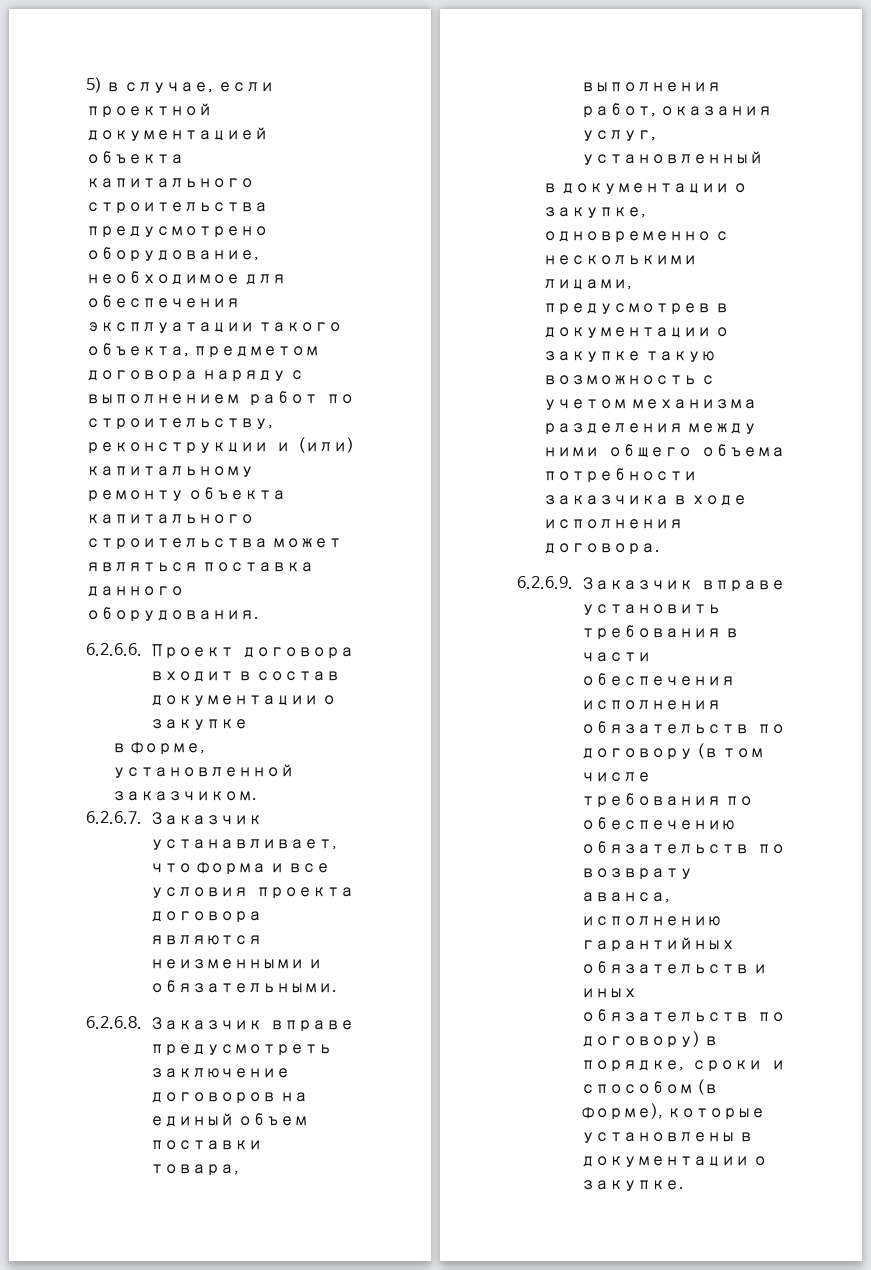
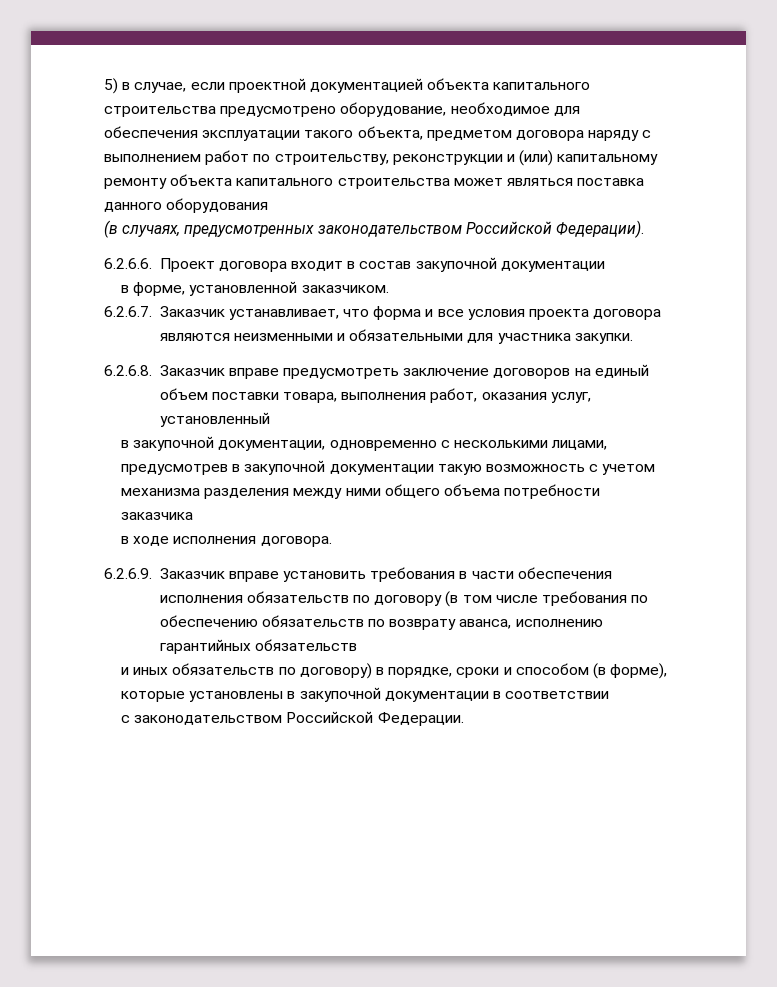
[86,607,259,622] оборудования. -> [166,198,269,213] [104,220,644,238] оборудования // (в случаях, предусмотренных законодательством Российской Федерации).
[149,695,336,706] [149,719,248,730] документации о закупке -> [415,257,605,272] закупочной документации
[149,980,337,993] обязательными. -> [349,329,633,344] обязательными для участника закупки.
[561,183,748,194] [542,207,646,218] документации о закупке, -> [133,436,326,451] закупочной документации,
[542,327,730,338] [542,351,641,362] документации о закупке -> [244,460,434,475] закупочной документации
(669, 500) none -> (194, 516) //
(749, 967) none -> (357, 645) //
[580,1156,767,1167] [580,1180,684,1191] документации о закупке. -> [299,687,610,702] [121,711,464,726] закупочной документации в соответствии // с законодательством Российской Федерации.

